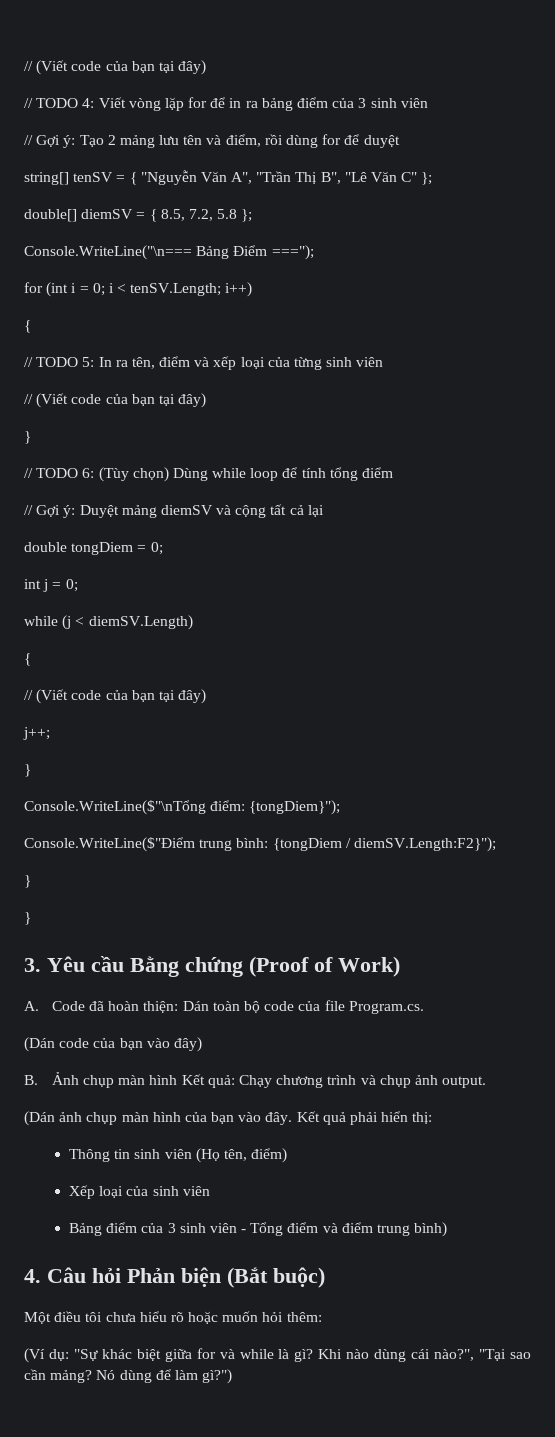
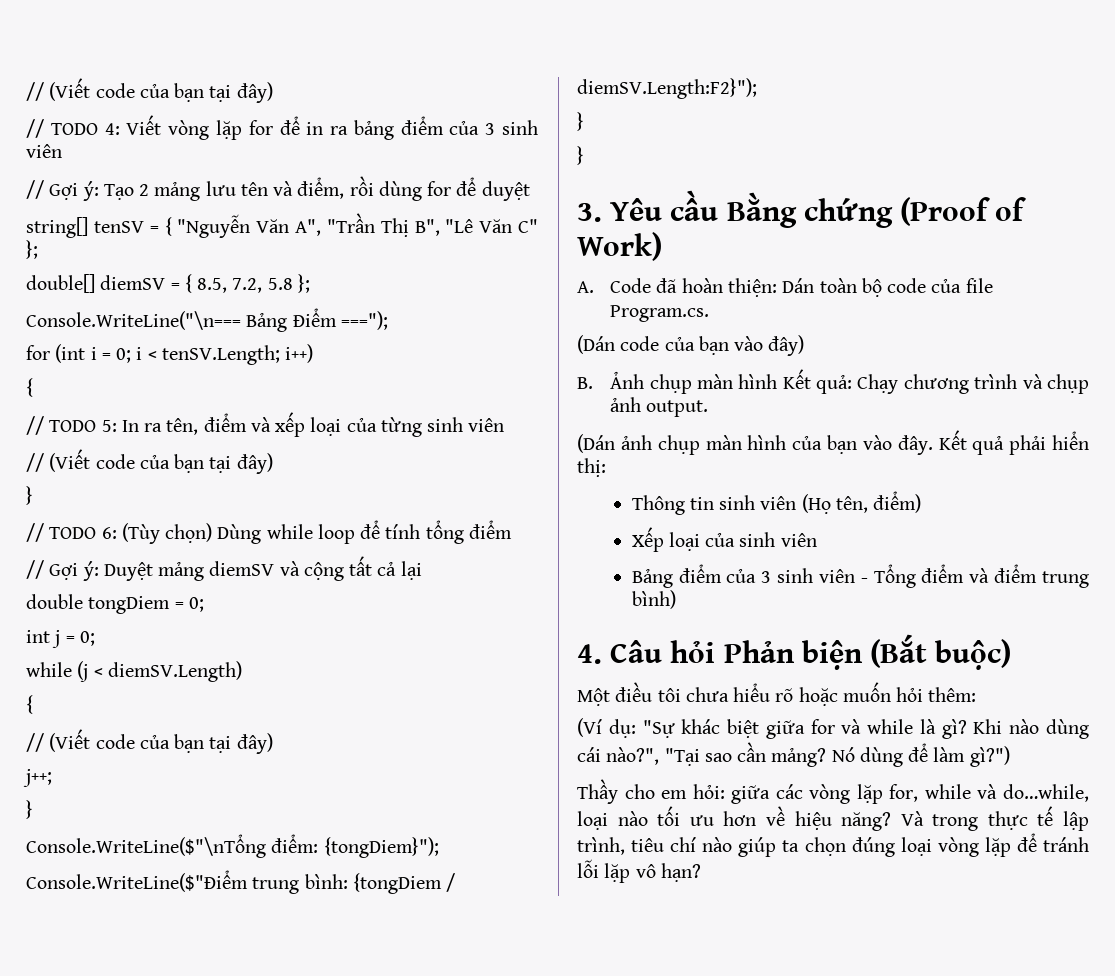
(233, 1376) none -> [577,779,1089,804] [577,806,1089,831] [577,833,1089,857] [577,859,701,883] // Thầy cho em hỏi: giữa các vòng lặp for, while và do…while, loại nào tối ưu hơn về hiệu năng? Và trong thực tế lập trình, tiêu chí nào giúp ta chọn đúng loại vòng lặp để tránh lỗi lặp vô hạn?

